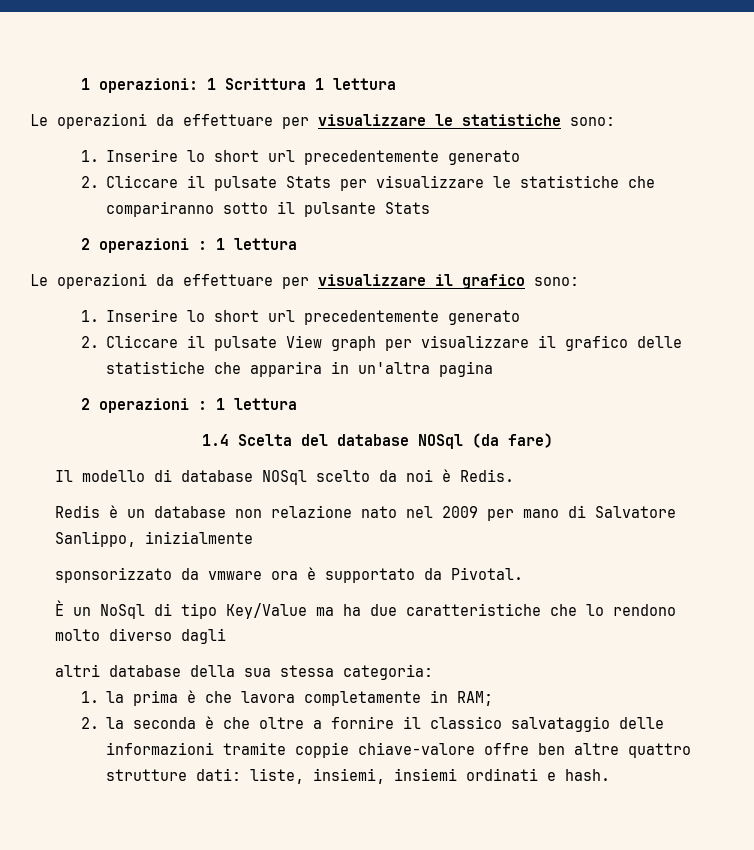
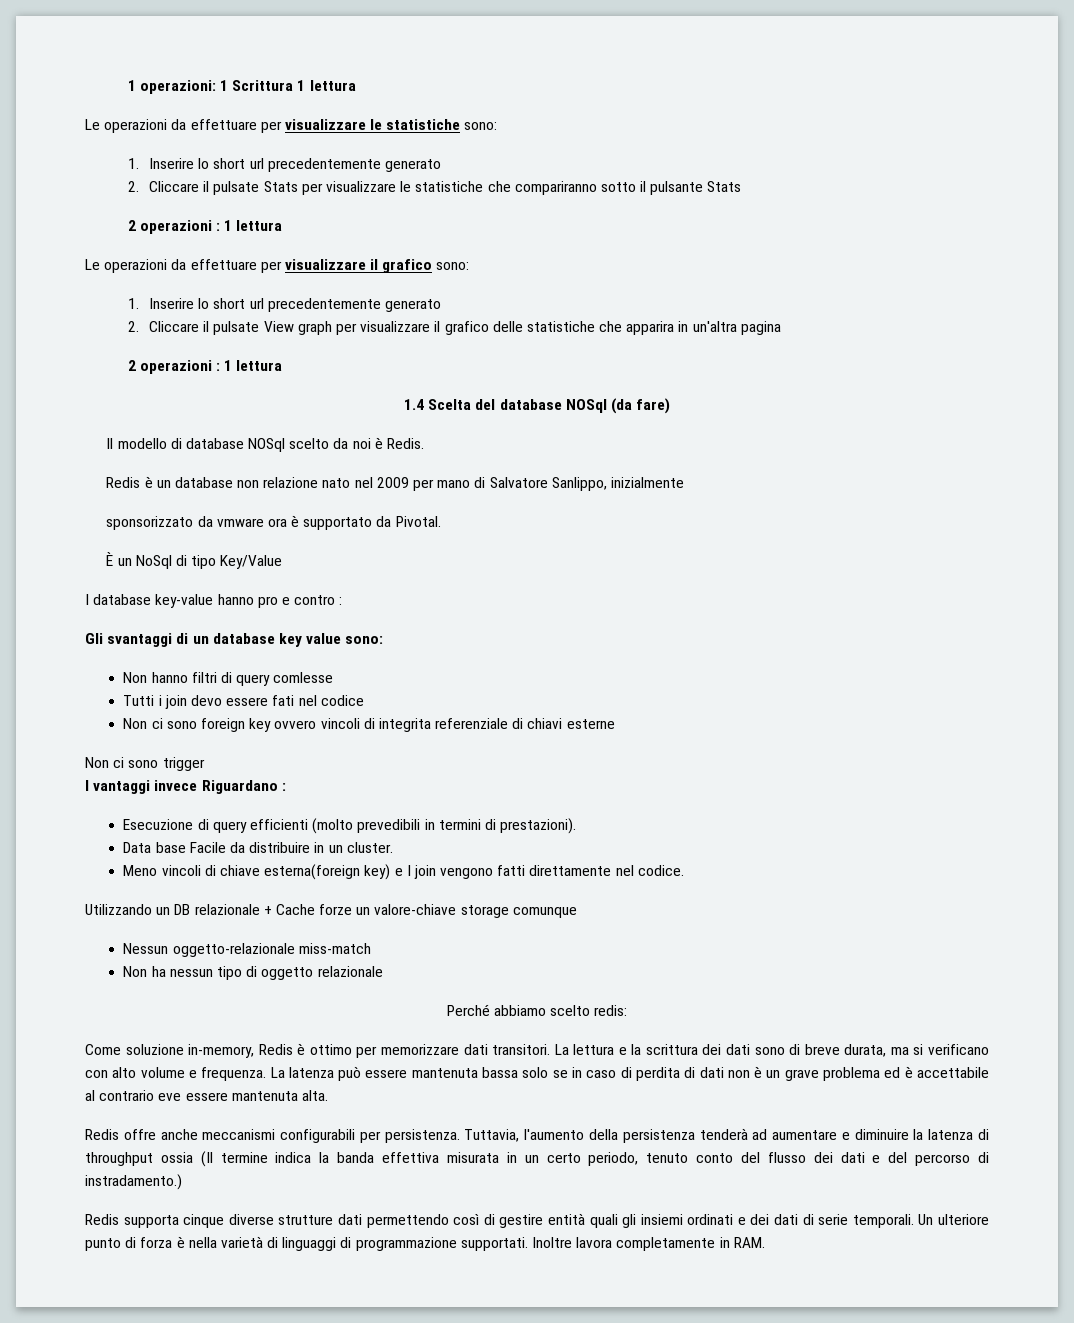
[316,603,677,616] [55,628,227,644] [55,664,434,680] [80,690,494,706] [80,716,665,732] [106,742,692,758] [106,768,611,784] ma ha due caratteristiche che lo rendono molto diverso dagli // altri database della sua stessa categoria: // 1. la prima è che lavora completamente in RAM; // 2. la seconda è che oltre a fornire il classico salvataggio delle informazioni tramite coppie chiave-valore offre ben altre quattro strutture dati: liste, insiemi, insiemi ordinati e hash. -> [85,594,343,608] [85,633,384,647] [123,672,334,686] [123,695,364,709] [123,718,615,732] [85,757,205,771] [85,780,286,794] [123,818,577,834] [123,842,393,853] [123,864,684,880] [85,904,577,918] [123,943,371,957] [123,966,383,980] [446,1004,628,1016] [85,1043,990,1058] [85,1066,989,1081] [85,1090,328,1101] [85,1128,990,1143] [85,1151,990,1167] [85,1174,182,1190] [85,1213,990,1228] [85,1236,765,1251] // I database key-value hanno pro e contro : // Gli svantaggi di un database key value sono: // Non hanno filtri di query comlesse // Tutti i join devo essere fati nel codice // Non ci sono foreign key ovvero vincoli di integrita referenziale di chiavi esterne // Non ci sono trigger // I vantaggi invece Riguardano : // Esecuzione di query efficienti (molto prevedibili in termini di prestazioni). // Data base Facile da distribuire in un cluster. // Meno vincoli di chiave esterna(foreign key) e I join vengono fatti direttamente nel codice. // Utilizzando un DB relazionale + Cache forze un valore-chiave storage comunque // Nessun oggetto-relazionale miss-match // Non ha nessun tipo di oggetto relazionale // Perché abbiamo scelto redis: // Come soluzione in-memory, Redis è ottimo per memorizzare dati transitori. La lettura e la scrittura dei dati sono di breve durata, ma si verificano con alto volume e frequenza. La latenza può essere mantenuta bassa solo se in caso di perdita di dati non è un grave problema ed è accettabile al contrario eve essere mantenuta alta. // Redis offre anche meccanismi configurabili per persistenza. Tuttavia, l'aumento della persistenza tenderà ad aumentare e diminuire la latenza di throughput ossia (Il termine indica la banda effettiva misurata in un certo periodo, tenuto conto del flusso dei dati e del percorso di instradamento.) // Redis supporta cinque diverse strutture dati permettendo così di gestire entità quali gli insiemi ordinati e dei dati di serie temporali. Un ulteriore punto di forza è nella varietà di linguaggi di programmazione supportati. Inoltre lavora completamente in RAM.

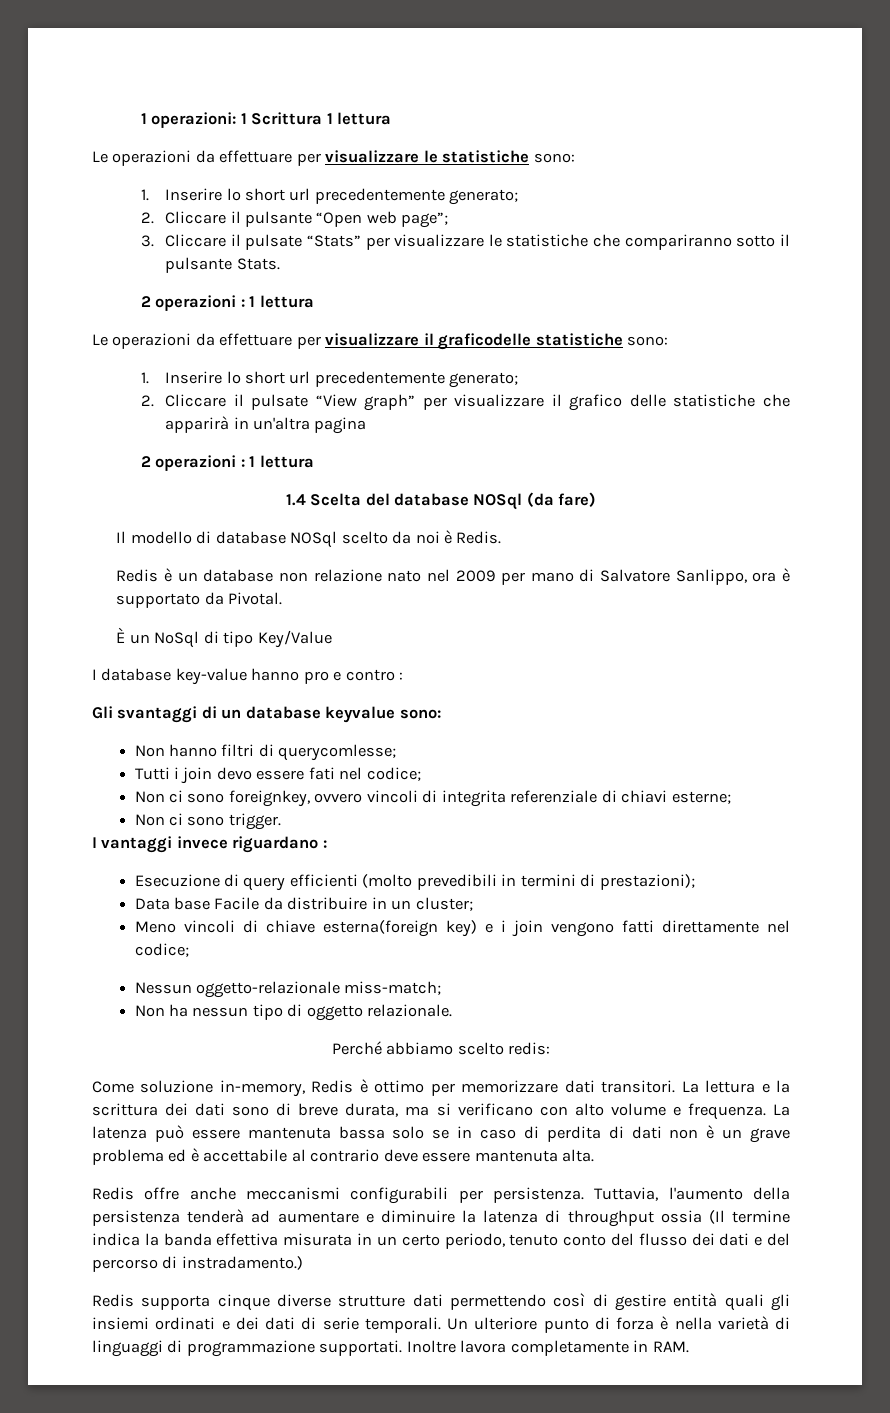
[384,159,441,172] [127,181,298,195] generato // 2. Cliccare il pulsate Stats -> [449,189,519,205] [140,211,449,228] [140,234,361,250] generato; // 2. Cliccare il pulsante “Open web page”; // 3. Cliccare il pulsate “Stats”
[707,181,742,192] Stats -> [236,258,280,270] Stats.
[382,259,470,273] [127,298,441,312] [127,321,332,335] grafico sono: // 1. Inserire lo short url precedentemente generato // 2. Cliccare il pulsate View graph -> [438,333,669,350] [140,371,519,388] [140,394,416,411] graficodelle statistiche sono: // 1. Inserire lo short url precedentemente generato; // 2. Cliccare il pulsate “View graph”
[626,321,675,335] apparira -> [165,416,230,433] apparirà
[610,477,684,488] [106,516,264,530] inizialmente // sponsorizzato da vmware -> (747, 577) none
[278,633,342,647] key value -> [325,706,396,723] keyvalue
[236,672,334,686] query comlesse -> [278,744,397,761] querycomlesse;
[320,695,364,706] [123,718,272,732] codice // Non ci sono foreign key -> [366,767,421,781] [134,790,310,807] codice; // Non ci sono foreignkey,
[566,719,615,729] [85,757,205,771] esterne // Non ci sono trigger -> [671,791,731,804] [134,813,281,830] esterne; // Non ci sono trigger.
[201,780,278,794] Riguardano -> [232,836,319,853] riguardano
[500,818,577,834] prestazioni). -> [599,874,695,890] prestazioni);
[346,842,393,853] cluster. -> [415,897,473,911] cluster;
[406,865,411,876] I -> [500,920,506,932] i
[637,865,684,876] [85,904,577,918] codice. // Utilizzando un DB relazionale + Cache forze un valore-chiave storage comunque -> [134,943,189,957] codice;
[298,943,371,954] miss-match -> [344,981,442,995] miss-match;
[317,966,383,977] relazionale -> [367,1004,453,1017] relazionale.
[158,1093,182,1101] eve -> [383,1149,418,1162] deve

